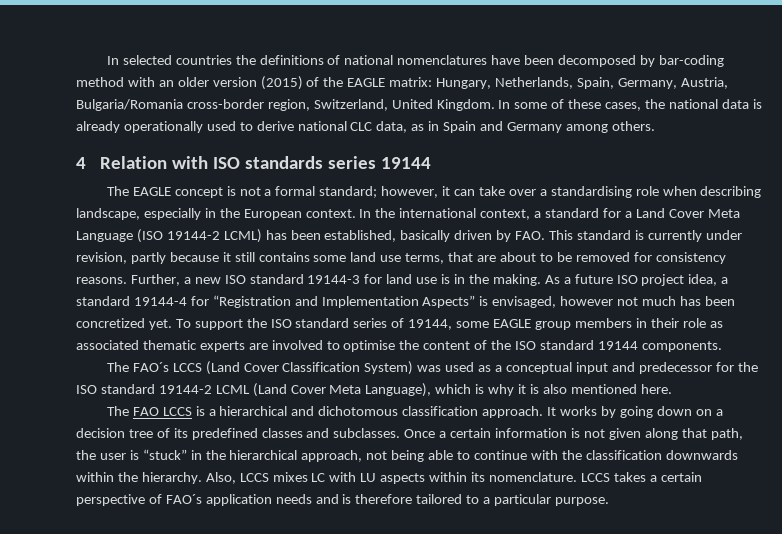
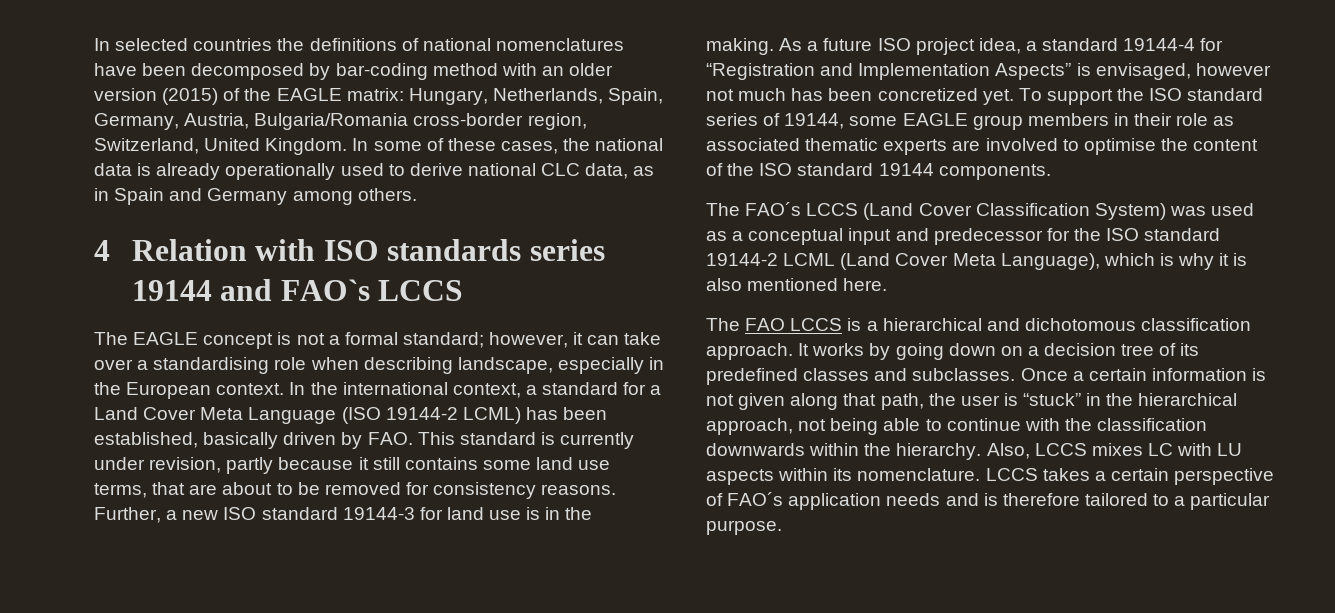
(431, 163) none -> [220,279,464,301] and FAO`s LCCS

